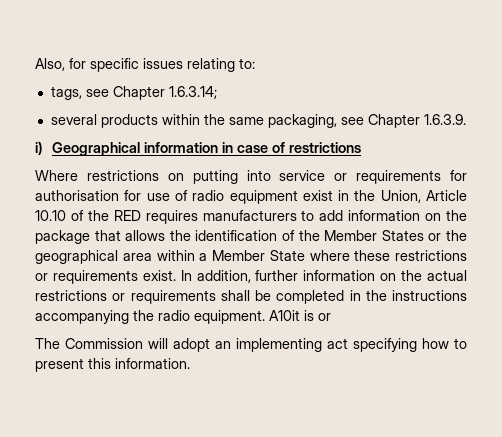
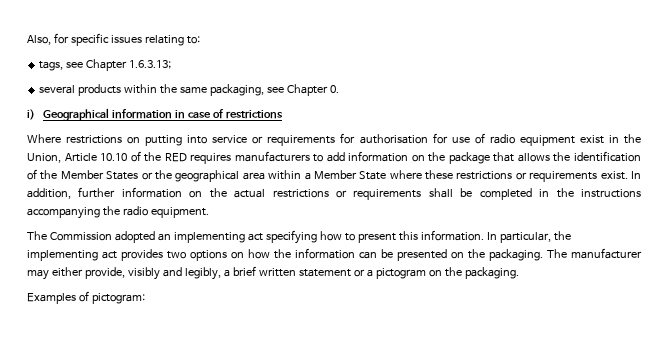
[168,86,217,99] 1.6.3.14; -> [129,60,172,69] 1.6.3.13;
[423,114,466,125] 1.6.3.9. -> [329,85,339,93] 0.
[269,310,331,321] A10it is or -> (209, 212) none
[148,338,210,352] will adopt -> [114,231,155,243] adopted
(190, 363) none -> [486,231,571,243] [27,248,642,261] [27,266,519,280] [27,291,145,304] In particular, the implementing act provides two options on how the information can be presented on the packaging. The manufacturer may either provide, visibly and legibly, a brief written statement or a pictogram on the packaging. // Examples of pictogram:

